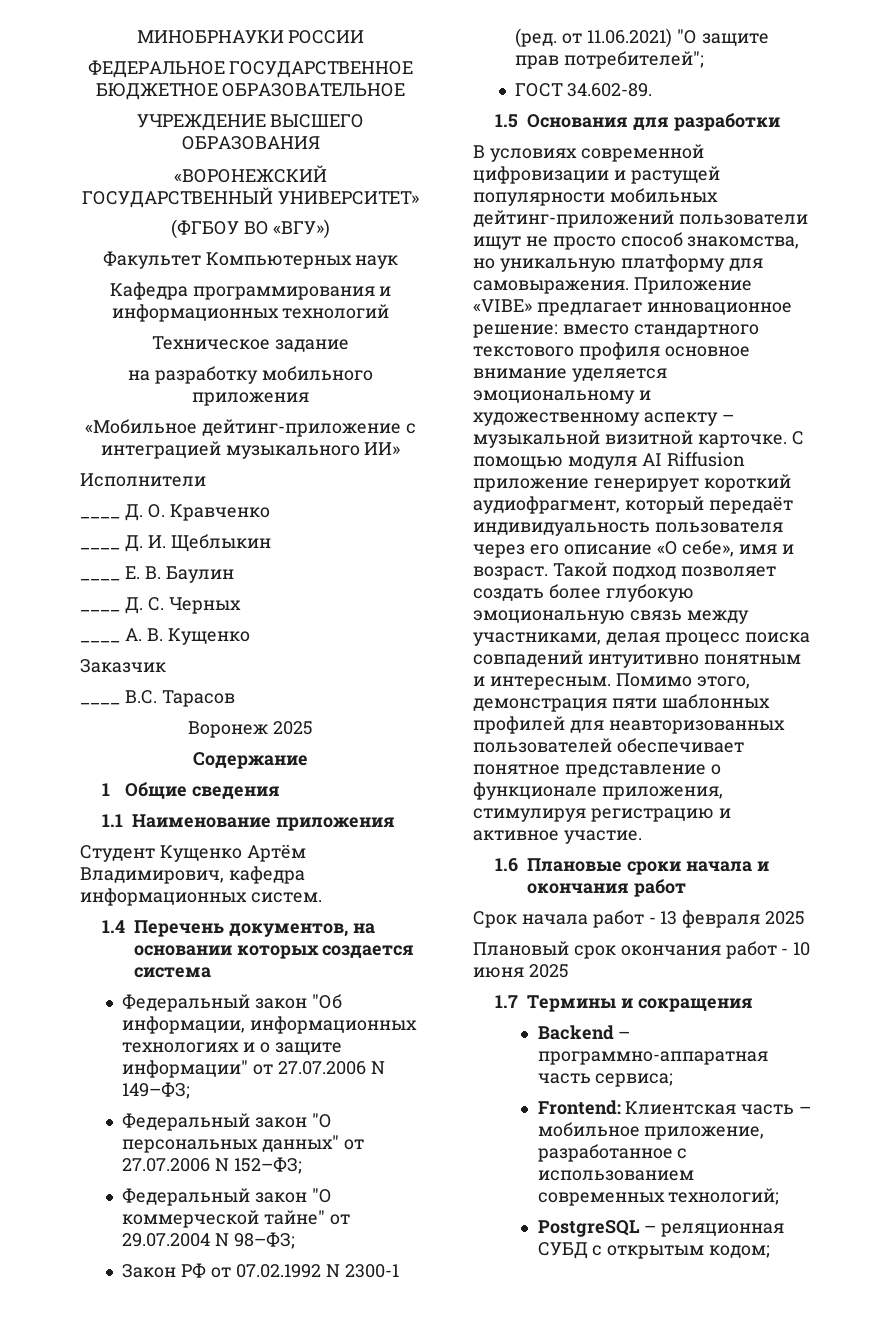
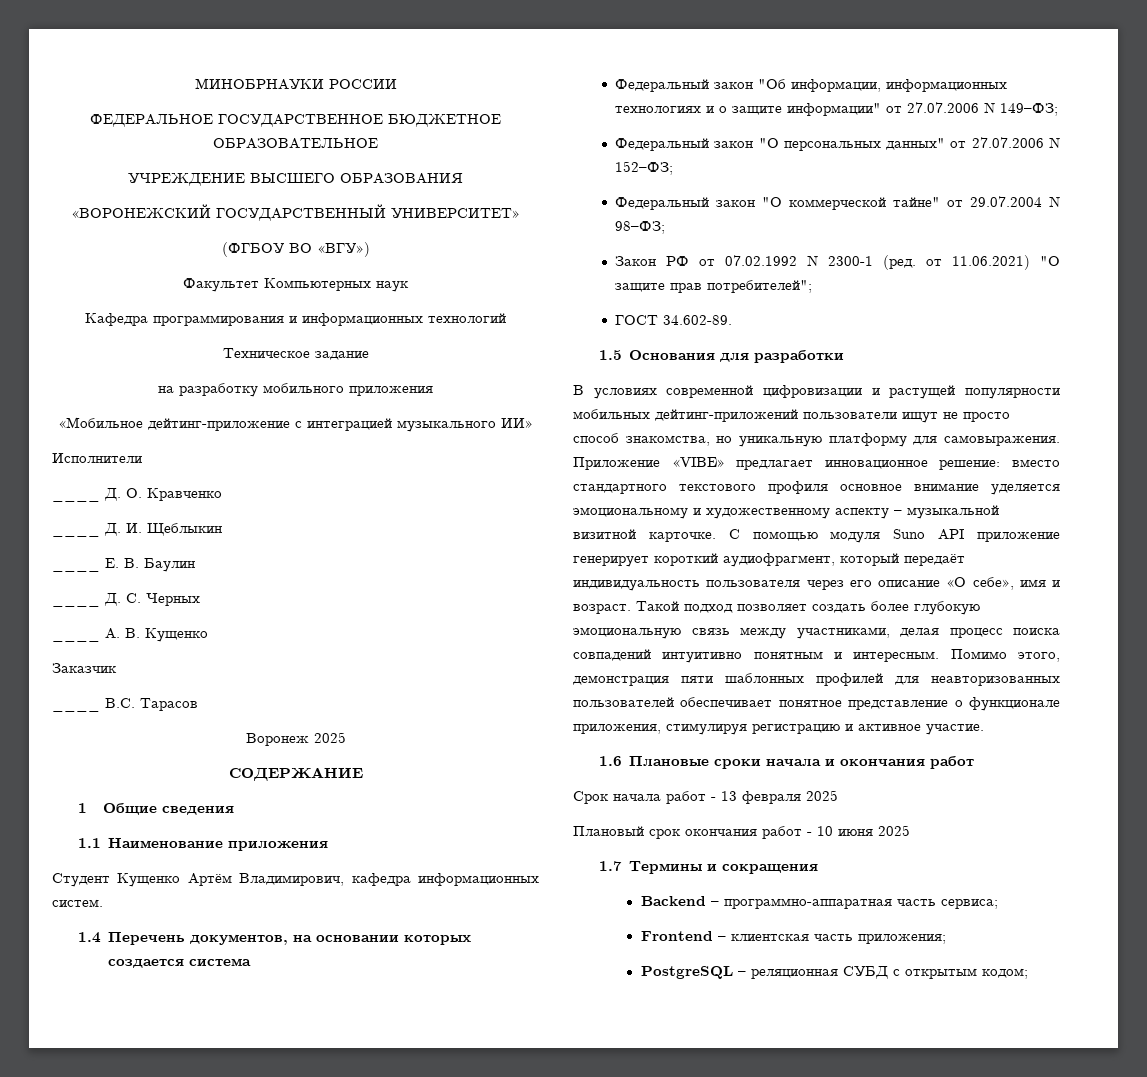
[193,752,308,769] Содержание -> [228,767,363,781] СОДЕРЖАНИЕ
[641,452,745,467] AI Riffusion -> [893,529,965,540] Suno API
[537,1100,812,1115] [537,1122,765,1140] [537,1144,688,1162] [537,1170,694,1181] [537,1188,780,1206] Frontend: Клиентская часть – мобильное приложение, разработанное с использованием современных технологий; -> [640,931,946,944] Frontend – клиентская часть приложения;

